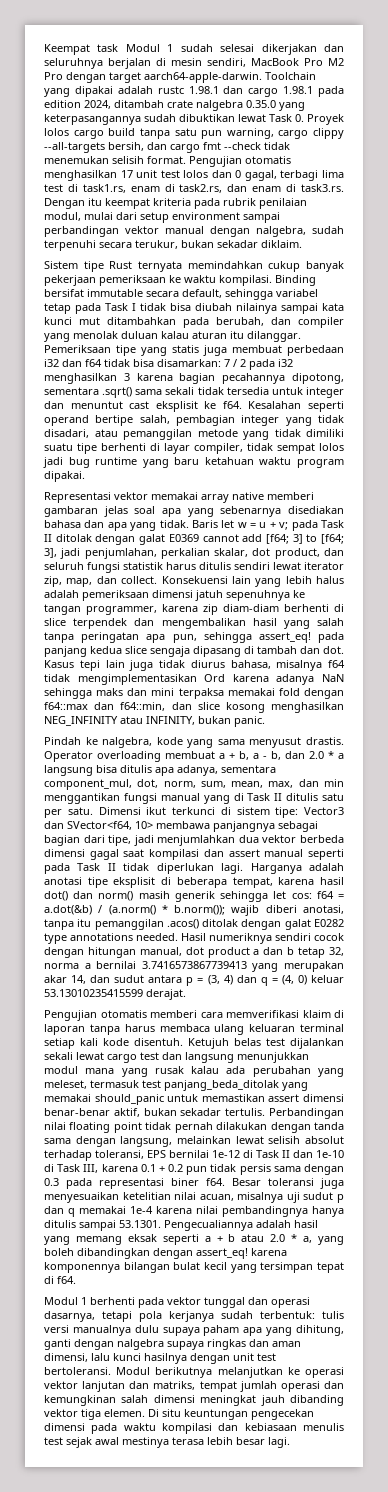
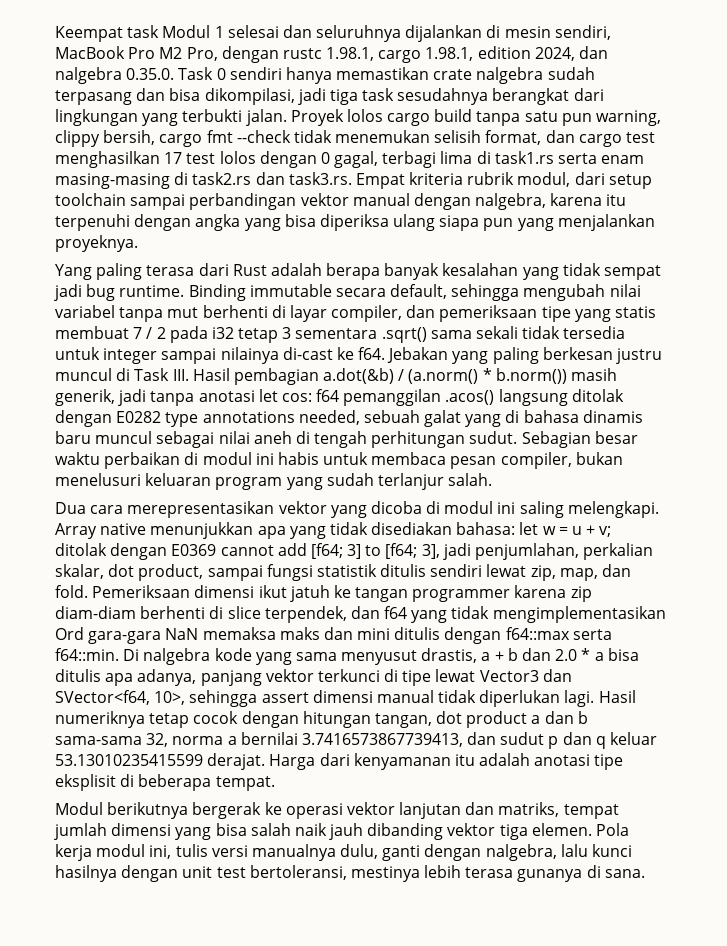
[180,44,317,55] sudah selesai dikerjakan -> [227,25,279,38] selesai
[108,58,151,69] berjalan -> [405,25,483,42] dijalankan
[44,72,316,83] [44,86,344,97] [44,100,305,111] [44,114,304,125] Pro dengan target aarch64-apple-darwin. Toolchain yang dipakai adalah rustc 1.98.1 dan cargo 1.98.1 pada edition 2024, ditambah crate nalgebra 0.35.0 yang keterpasangannya sudah dibuktikan lewat Task 0. -> [186,46,609,63] [55,67,595,84] [55,88,604,105] [55,109,287,126] Pro, dengan rustc 1.98.1, cargo 1.98.1, edition 2024, dan nalgebra 0.35.0. Task 0 sendiri hanya memastikan crate nalgebra sudah terpasang dan bisa dikompilasi, jadi tiga task sesudahnya berangkat dari lingkungan yang terbukti jalan.
[278,128,344,139] [44,142,167,153] cargo clippy --all-targets bersih, dan -> [55,130,156,147] clippy bersih,
[147,156,291,167] format. Pengujian otomatis -> [485,130,656,147] format, dan cargo test
[136,170,158,178] unit -> (183, 158) none
[211,170,232,178] dan -> [259,151,317,168] dengan
[44,184,344,193] [44,198,307,209] [44,212,113,221] test di task1.rs, enam di task2.rs, dan enam di task3.rs. Dengan itu keempat kriteria pada rubrik penilaian modul, mulai -> [476,151,645,164] [55,172,571,189] di task1.rs serta enam masing-masing di task2.rs dan task3.rs. Empat kriteria rubrik modul,
[172,212,240,220] environment -> [55,193,126,206] toolchain
[312,226,344,234] [44,240,302,251] [44,261,344,272] [44,275,316,286] [44,289,318,300] [44,303,344,314] [44,317,344,328] [44,331,301,342] [44,345,344,356] [44,359,221,367] sudah terpenuhi secara terukur, bukan sekadar diklaim. // Sistem tipe Rust ternyata memindahkan cukup banyak pekerjaan pemeriksaan ke waktu kompilasi. Binding bersifat immutable secara default, sehingga variabel tetap pada Task I tidak bisa diubah nilainya sampai kata kunci mut ditambahkan pada berubah, dan compiler yang menolak duluan kalau aturan itu dilanggar. Pemeriksaan tipe yang statis juga membuat perbedaan i32 dan f64 tidak bisa disamarkan: -> [550,193,627,206] [55,214,655,231] [55,235,138,252] [55,263,662,280] [54,284,641,301] [55,305,657,322] [55,326,129,339] karena itu terpenuhi dengan angka yang bisa diperiksa ulang siapa pun yang menjalankan proyeknya. // Yang paling terasa dari Rust adalah berapa banyak kesalahan yang tidak sempat jadi bug runtime. Binding immutable secara default, sehingga mengubah nilai variabel tanpa mut berhenti di layar compiler, dan pemeriksaan tipe yang statis membuat
[44,373,344,384] menghasilkan 3 karena bagian pecahannya dipotong, -> [238,327,292,343] tetap 3
[44,401,344,412] [44,415,344,426] [44,429,344,440] [44,443,344,454] [43,457,344,468] [44,471,85,482] [44,492,314,503] [44,506,344,517] [44,520,218,531] dan menuntut cast eksplisit ke f64. Kesalahan seperti operand bertipe salah, pembagian integer yang tidak disadari, atau pemanggilan metode yang tidak dimiliki suatu tipe berhenti di layar compiler, tidak sempat lolos jadi bug runtime yang baru ketahuan waktu program dipakai. // Representasi vektor memakai array native memberi gambaran jelas soal apa yang sebenarnya disediakan bahasa dan apa yang tidak. Baris -> [161,347,663,364] [55,368,618,385] [55,389,624,406] [55,410,643,427] [55,431,638,448] [55,452,623,469] [55,473,493,490] [55,501,659,518] [55,522,516,539] sampai nilainya di-cast ke f64. Jebakan yang paling berkesan justru muncul di Task III. Hasil pembagian a.dot(&b) / (a.norm() * b.norm()) masih generik, jadi tanpa anotasi let cos: f64 pemanggilan .acos() langsung ditolak dengan E0282 type annotations needed, sebuah galat yang di bahasa dinamis baru muncul sebagai nilai aneh di tengah perhitungan sudut. Sebagian besar waktu perbaikan di modul ini habis untuk membaca pesan compiler, bukan menelusuri keluaran program yang sudah terlanjur salah. // Dua cara merepresentasikan vektor yang dicoba di modul ini saling melengkapi. Array native menunjukkan apa yang tidak disediakan bahasa:
[291,520,344,531] [44,534,166,545] pada Task II ditolak dengan galat -> [55,543,168,560] ditolak dengan
[323,548,344,556] [44,562,84,570] dan seluruh -> [207,565,263,581] sampai
[166,562,196,570] harus -> (377, 570) none
[304,562,344,570] iterator -> (527, 570) none
[121,576,344,587] [44,590,290,601] collect. Konsekuensi lain yang lebih halus adalah pemeriksaan dimensi jatuh sepenuhnya -> [55,585,330,602] fold. Pemeriksaan dimensi ikut jatuh
[86,606,157,615] programmer, -> [412,589,511,602] programmer
[73,618,344,629] [44,632,344,643] [44,646,344,657] [44,660,345,671] [44,674,344,685] [44,688,344,699] [44,702,344,713] [44,716,265,727] [44,737,344,748] [44,751,281,762] terpendek dan mengembalikan hasil yang salah tanpa peringatan apa pun, sehingga assert_eq! pada panjang kedua slice sengaja dipasang di tambah dan dot. Kasus tepi lain juga tidak diurus bahasa, misalnya f64 tidak mengimplementasikan Ord karena adanya NaN sehingga maks dan mini terpaksa memakai fold dengan f64::max dan f64::min, dan slice kosong menghasilkan NEG_INFINITY atau INFINITY, bukan panic. // Pindah ke nalgebra, kode yang sama menyusut drastis. Operator overloading membuat a + b, a - b, -> [264,606,666,623] [55,627,612,644] [55,648,518,665] terpendek, dan f64 yang tidak mengimplementasikan Ord gara-gara NaN memaksa maks dan mini ditulis dengan f64::max serta f64::min. Di nalgebra kode yang sama menyusut drastis, a + b
[44,765,93,776] langsung -> (604, 656) none
[221,765,276,773] [44,779,344,790] [44,793,344,804] [44,807,344,818] [44,821,318,832] [44,835,344,846] [44,849,345,860] [44,863,302,874] sementara component_mul, dot, norm, sum, mean, max, dan min menggantikan fungsi manual yang di Task II ditulis satu per satu. Dimensi ikut terkunci di sistem tipe: Vector3 dan SVector<f64, 10> membawa panjangnya sebagai bagian dari tipe, jadi menjumlahkan dua vektor berbeda dimensi gagal saat kompilasi dan assert manual seperti pada Task II tidak diperlukan lagi. Harganya -> [200,669,572,686] [55,690,636,707] [55,711,588,728] [55,732,658,749] [55,753,475,770] panjang vektor terkunci di tipe lewat Vector3 dan SVector<f64, 10>, sehingga assert dimensi manual tidak diperlukan lagi. Hasil numeriknya tetap cocok dengan hitungan tangan, dot product a dan b sama-sama 32, norma a bernilai 3.7416573867739413, dan sudut p dan q keluar 53.13010235415599 derajat. Harga dari kenyamanan itu
[232,877,345,888] [44,891,344,902] [44,905,344,916] [44,919,344,930] [44,933,344,944] [44,947,344,958] [44,961,344,972] [44,975,345,986] [44,989,186,1000] [44,1010,344,1021] [44,1024,344,1035] [44,1038,344,1049] [44,1052,309,1063] [44,1066,344,1077] [44,1080,308,1091] [44,1094,344,1105] [44,1108,344,1119] [44,1122,344,1133] [44,1136,344,1147] [44,1150,344,1161] [44,1164,345,1175] [44,1178,344,1189] [44,1192,344,1203] [44,1206,344,1217] [44,1220,318,1231] [44,1234,344,1245] [44,1248,287,1259] [44,1262,344,1273] [44,1276,76,1284] [44,1297,310,1308] [44,1311,344,1322] [44,1325,344,1336] [44,1339,301,1350] [44,1353,276,1364] [44,1367,283,1378] tempat, karena hasil dot() dan norm() masih generik sehingga let cos: f64 = a.dot(&b) / (a.norm() * b.norm()); wajib diberi anotasi, tanpa itu pemanggilan .acos() ditolak dengan galat E0282 type annotations needed. Hasil numeriknya sendiri cocok dengan hitungan manual, dot product a dan b tetap 32, norma a bernilai 3.7416573867739413 yang merupakan akar 14, dan sudut antara p = (3, 4) dan q = (4, 0) keluar 53.13010235415599 derajat. // Pengujian otomatis memberi cara memverifikasi klaim di laporan tanpa harus membaca ulang keluaran terminal setiap kali kode disentuh. Ketujuh belas test dijalankan sekali lewat cargo test dan langsung menunjukkan modul mana yang rusak kalau ada perubahan yang meleset, termasuk test panjang_beda_ditolak yang memakai should_panic untuk memastikan assert dimensi benar-benar aktif, bukan sekadar tertulis. Perbandingan nilai floating point tidak pernah dilakukan dengan tanda sama dengan langsung, melainkan lewat selisih absolut terhadap toleransi, EPS bernilai 1e-12 di Task II dan 1e-10 di Task III, karena 0.1 + 0.2 pun tidak persis sama dengan 0.3 pada representasi biner f64. Besar toleransi juga menyesuaikan ketelitian nilai acuan, misalnya uji sudut p dan q memakai 1e-4 karena nilai pembandingnya hanya ditulis sampai 53.1301. Pengecualiannya adalah hasil yang memang eksak seperti a + b atau 2.0 * a, yang boleh dibandingkan dengan assert_eq! karena komponennya bilangan bulat kecil yang tersimpan tepat di f64. // Modul 1 berhenti pada vektor tunggal dan operasi dasarnya, tetapi pola kerjanya sudah terbentuk: tulis versi manualnya dulu supaya paham apa yang dihitung, ganti dengan nalgebra supaya ringkas dan aman dimensi, lalu kunci hasilnya dengan unit test bertoleransi. Modul berikutnya melanjutkan -> [215,776,275,791] [55,802,262,819] tempat. // Modul berikutnya bergerak
[280,1381,344,1392] [44,1395,257,1406] operasi dan kemungkinan salah dimensi meningkat -> [111,823,327,840] dimensi yang bisa salah naik
[148,1409,314,1420] [44,1423,344,1434] [44,1437,290,1448] Di situ keuntungan pengecekan dimensi pada waktu kompilasi dan kebiasaan menulis test sejak awal mestinya terasa lebih besar lagi. -> [596,823,630,836] [55,844,633,861] [55,865,645,882] Pola kerja modul ini, tulis versi manualnya dulu, ganti dengan nalgebra, lalu kunci hasilnya dengan unit test bertoleransi, mestinya lebih terasa gunanya di sana.

